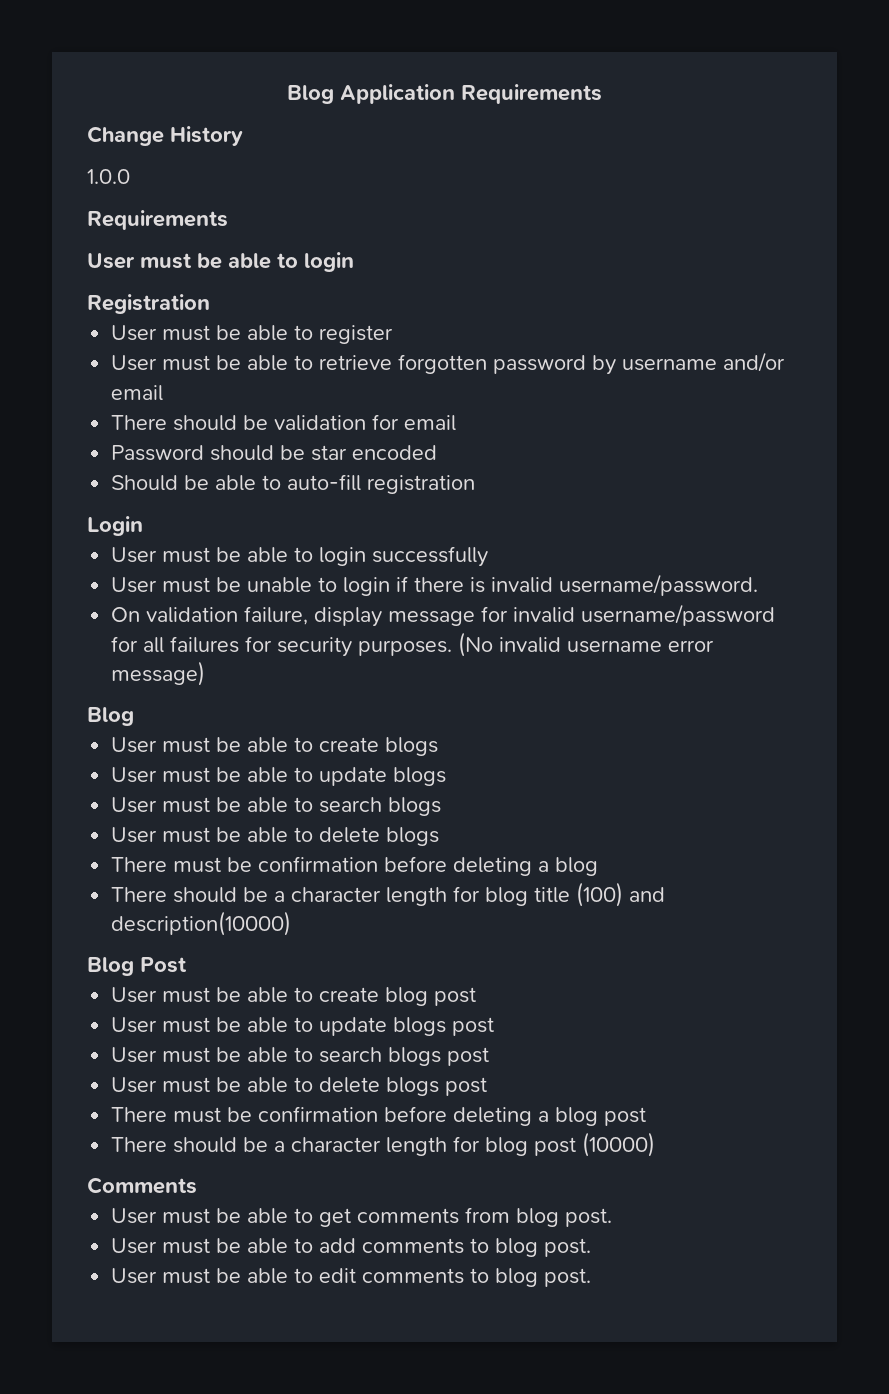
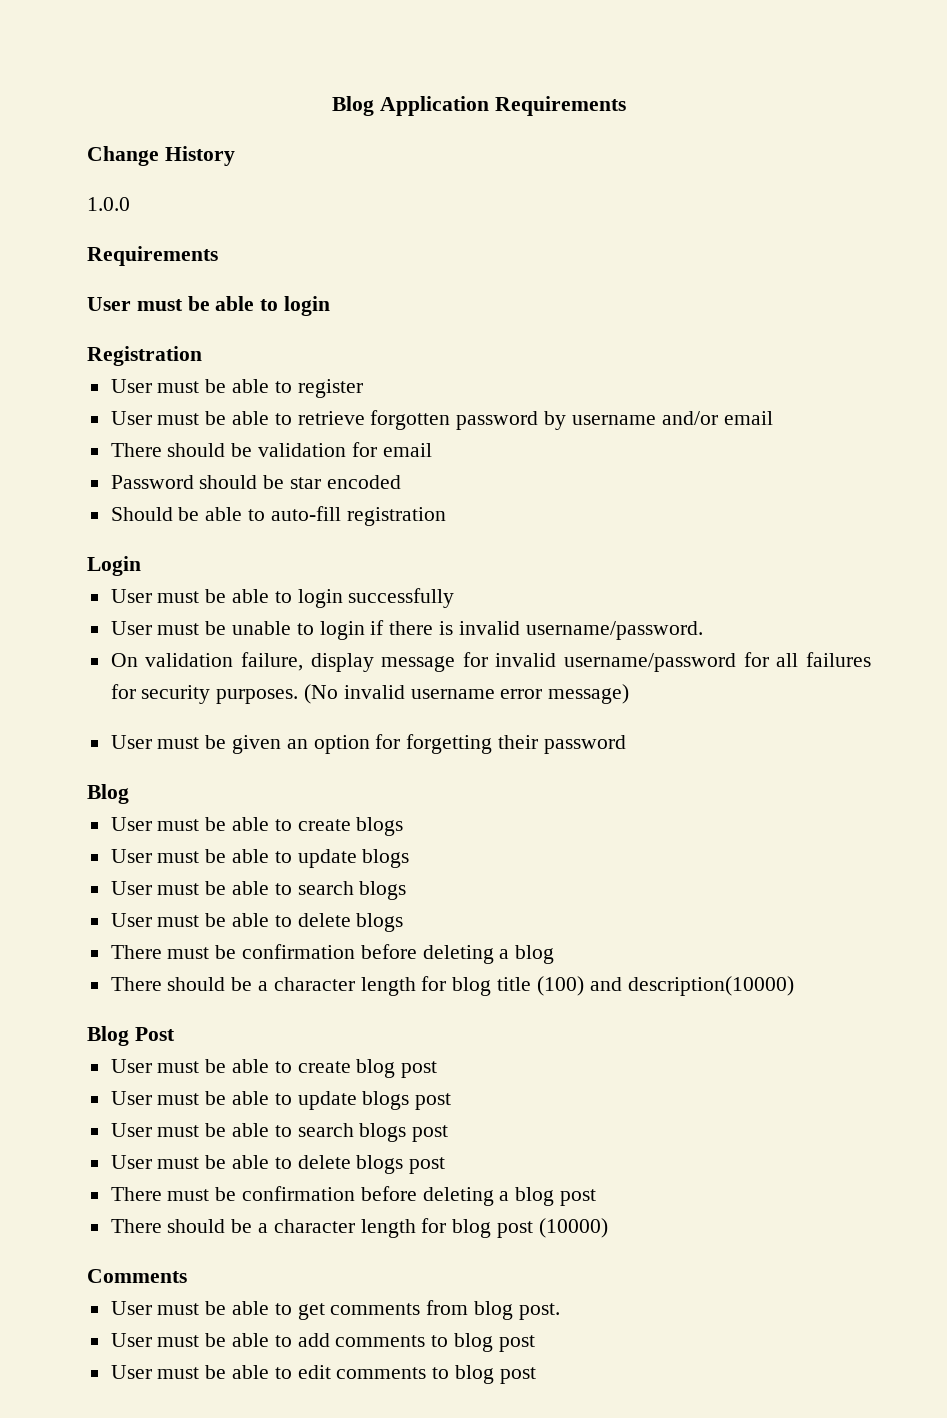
(206, 673) none -> [110,734,626,754] // User must be given an option for forgetting their password
[544,1238,592,1257] post. -> [498,1335,535,1352] post
[544,1268,592,1287] post. -> [499,1367,536,1384] post

